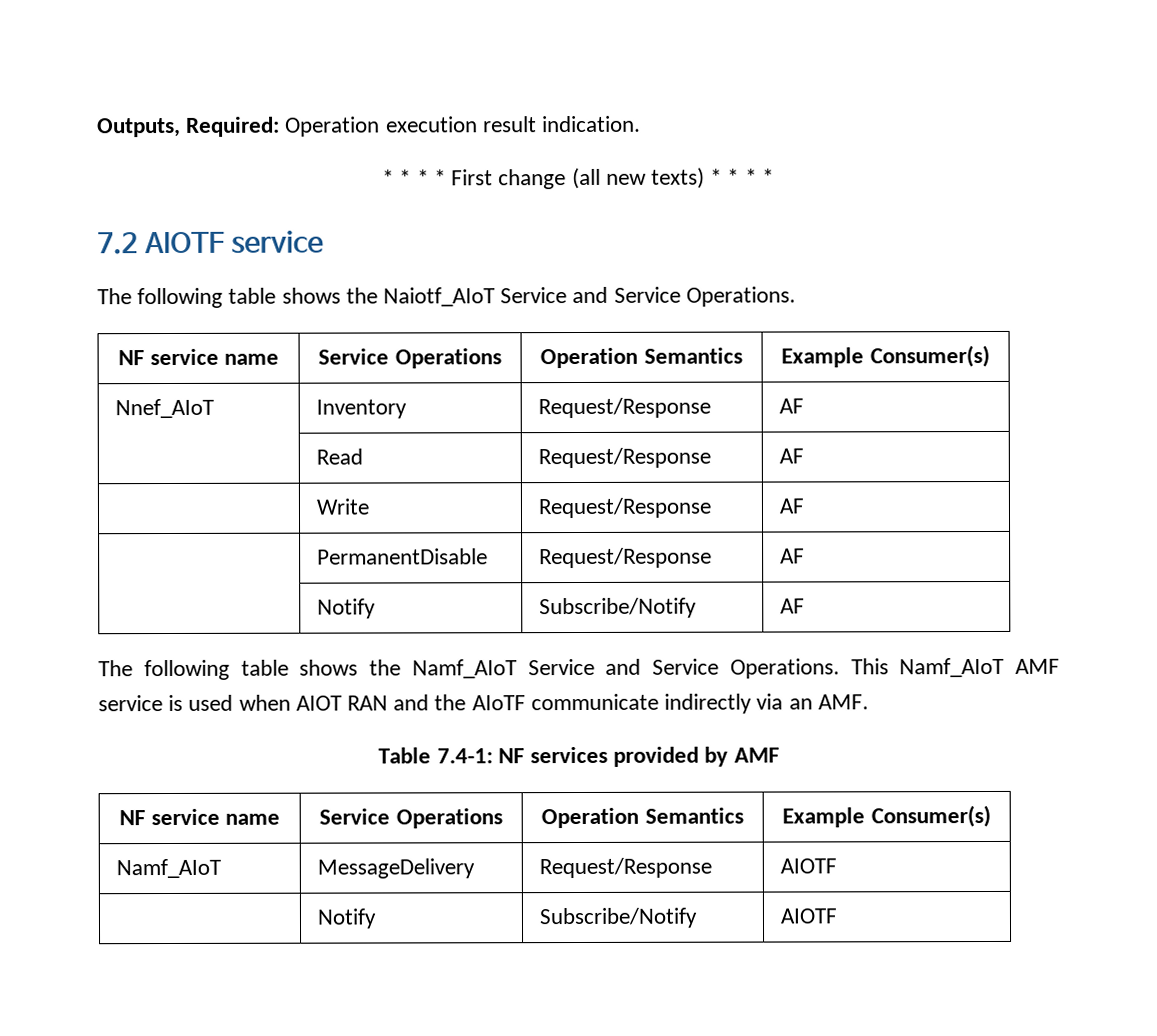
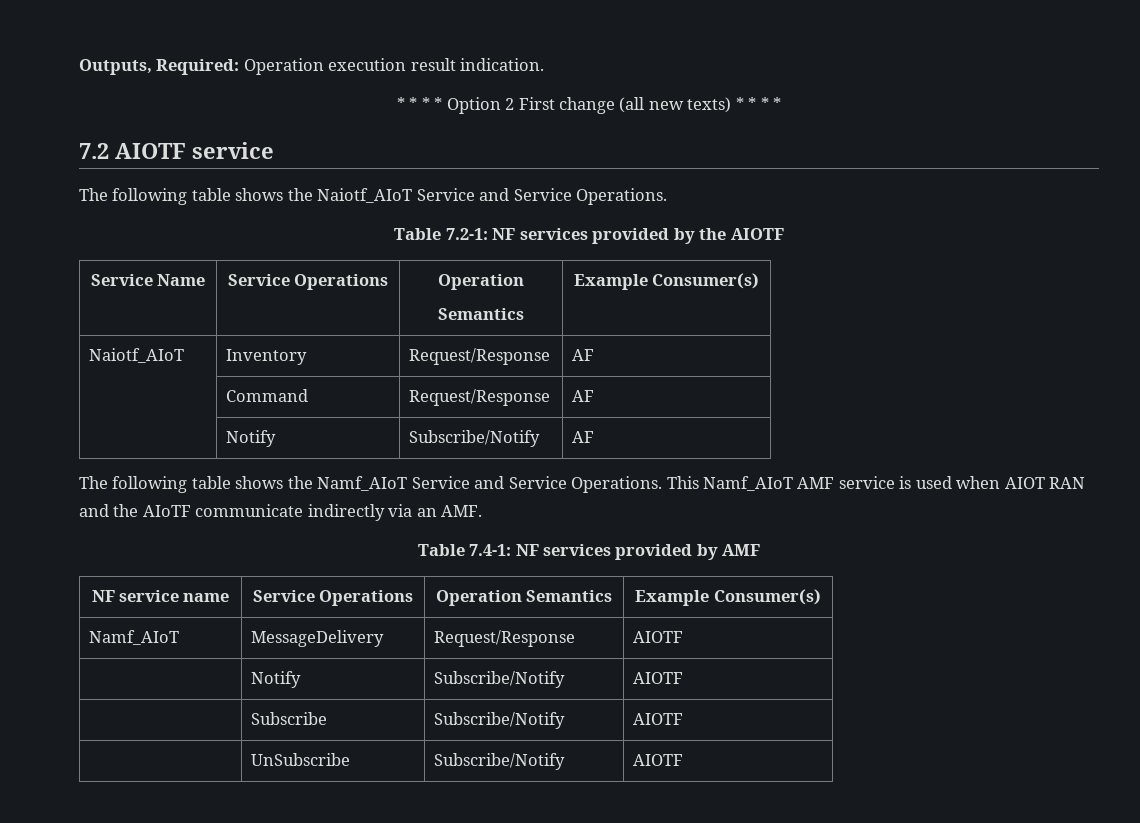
(446, 177) none -> [446,97,515,114] Option 2
[117,348,280,366] [318,348,502,369] [540,347,743,369] [781,344,990,368] [115,398,215,419] // NF service name | Service Operations | Operation Semantics | Example Consumer(s) // Nnef_AIoT -> [394,228,784,244] [90,274,206,286] [227,274,389,290] [438,274,524,290] [438,308,524,320] [573,273,760,290] [89,348,185,363] // Table 7.2-1: NF services provided by the AIOTF // Service Name | Service Operations | Operation // Semantics | Example Consumer(s) // Naiotf_AIoT
[316,448,364,465] [538,447,712,469] [779,448,805,464] [316,498,370,515] [538,497,712,519] [779,498,805,514] [317,548,489,565] Read | Request/Response | AF // | Write | Request/Response | AF // | PermanentDisable -> [226,389,309,402] Command
(838, 916) none -> [251,712,328,725] [434,712,566,729] [633,713,684,725] [251,753,351,766] [434,753,566,770] [633,754,684,766] // | Subscribe | Subscribe/Notify | AIOTF // | UnSubscribe | Subscribe/Notify | AIOTF

